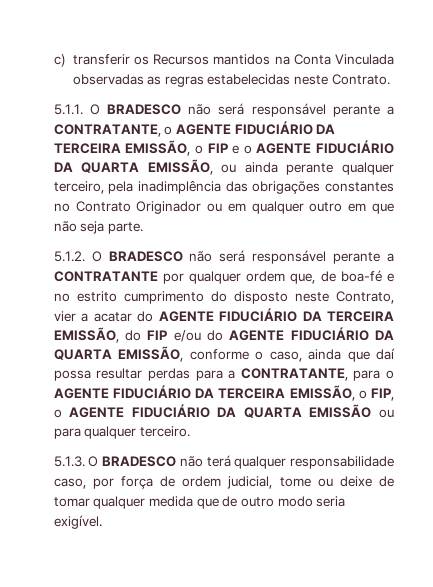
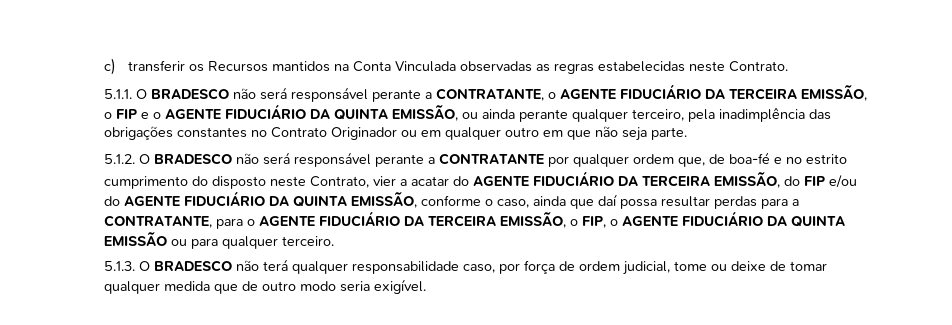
[81,162,140,173] QUARTA -> [334,109,389,120] QUINTA
[53,349,112,360] QUARTA -> [293,196,348,207] QUINTA
[243,407,302,418] QUARTA -> [791,216,846,227] QUINTA

